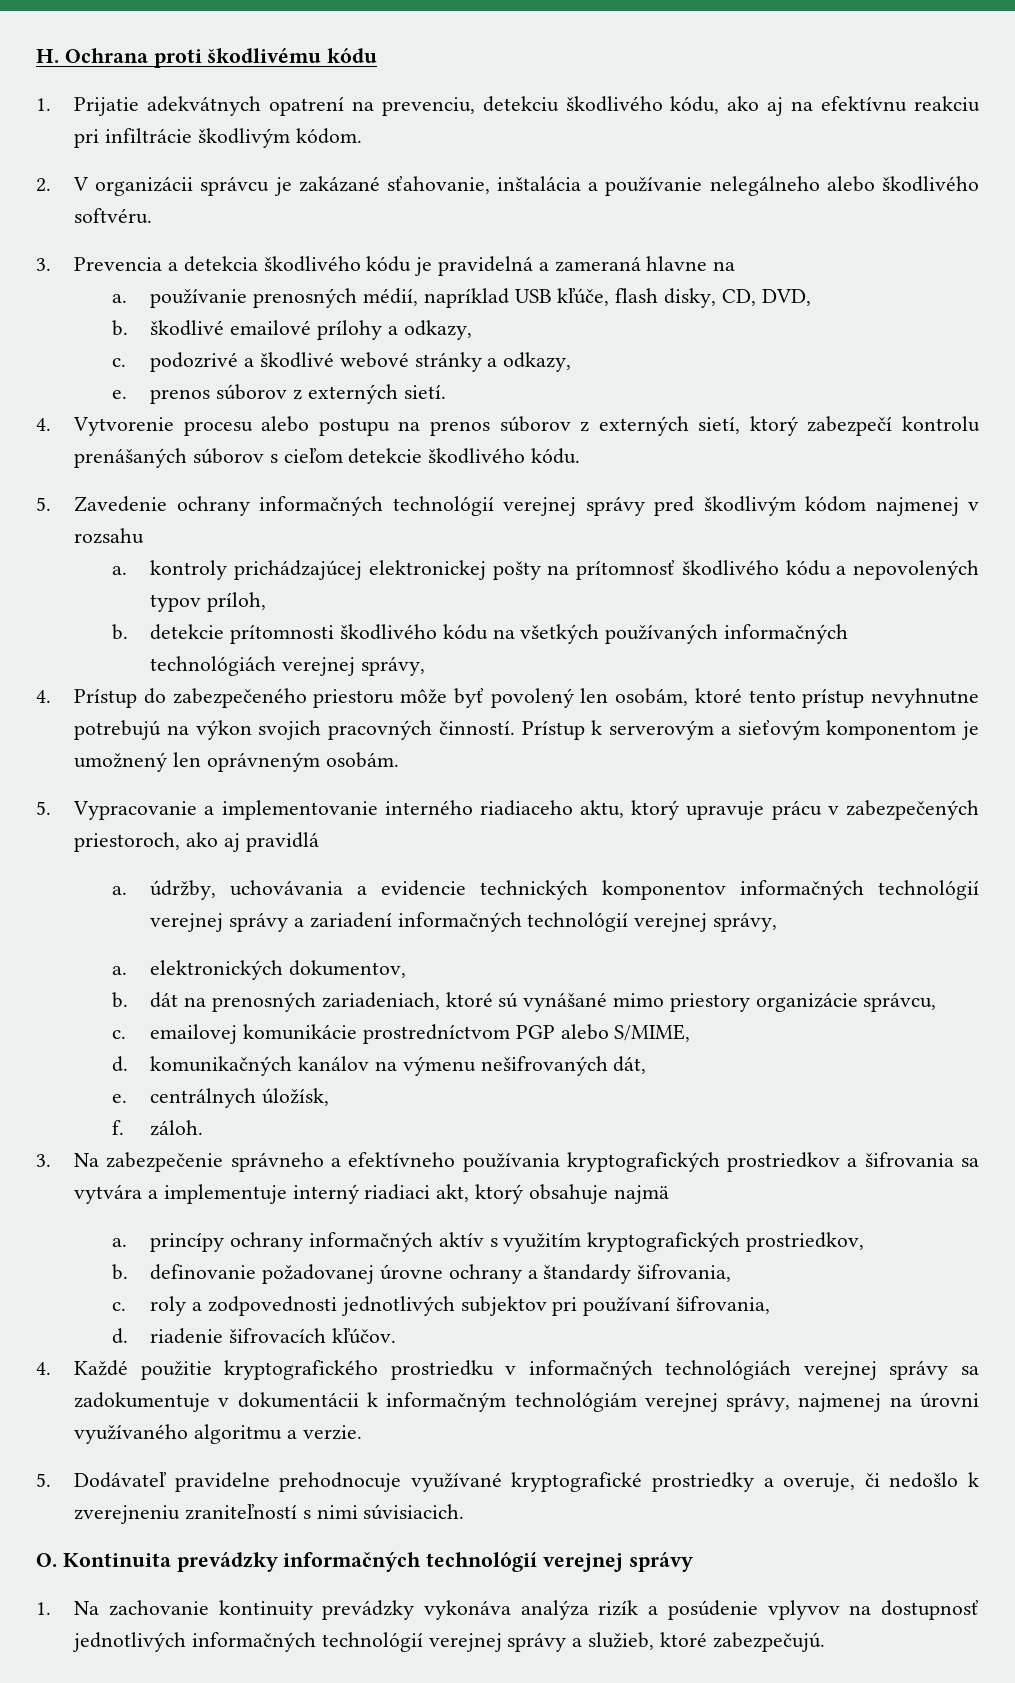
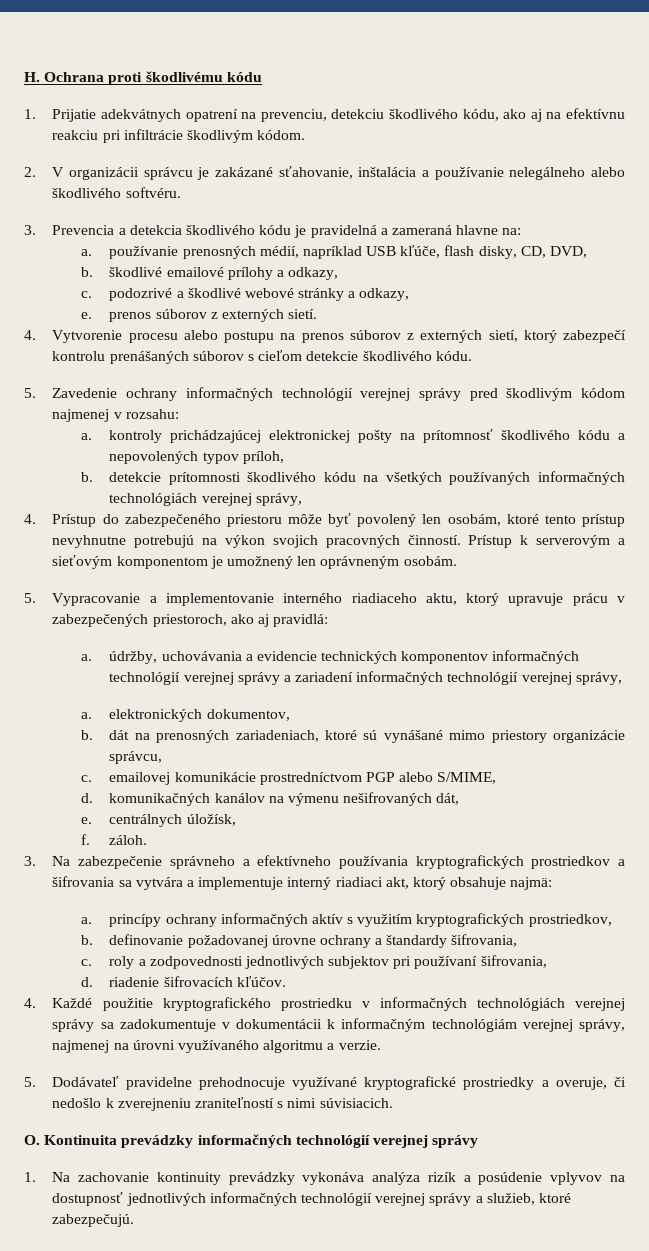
[713,261,736,271] na -> [502,228,522,235] na:
[74,528,145,544] rozsahu -> [125,409,179,419] rozsahu:
[245,832,319,852] pravidlá -> [273,614,329,627] pravidlá:
[613,1185,669,1204] najmä -> [510,877,553,890] najmä:

